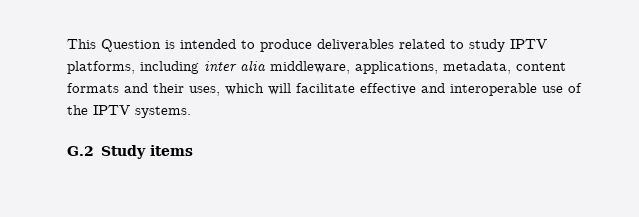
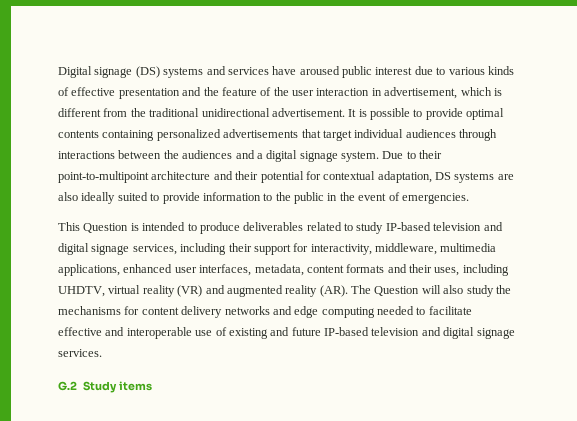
(67, 44) none -> [58,66,514,78] [58,87,502,99] [58,108,505,120] [58,129,497,141] [58,150,443,162] [58,171,514,183] [58,192,469,204] Digital signage (DS) systems and services have aroused public interest due to various kinds of effective presentation and the feature of the user interaction in advertisement, which is different from the traditional unidirectional advertisement. It is possible to provide optimal contents containing personalized advertisements that target individual audiences through interactions between the audiences and a digital signage system. Due to their point-to-multipoint architecture and their potential for contextual adaptation, DS systems are also ideally suited to provide information to the public in the event of emergencies. //
[510,39,547,49] [67,60,438,74] IPTV platforms, including inter alia middleware, applications, -> [385,222,503,231] [58,243,497,255] [58,264,252,276] IP-based television and digital signage services, including their support for interactivity, middleware, multimedia applications, enhanced user interfaces,
[225,83,291,95] which will -> [462,264,509,276] [58,285,511,297] [58,306,426,318] including UHDTV, virtual reality (VR) and augmented reality (AR). The Question will also study the mechanisms for content delivery networks and edge computing needed to
[67,105,191,118] the IPTV systems. -> [228,327,515,339] [58,349,102,357] existing and future IP-based television and digital signage services.

